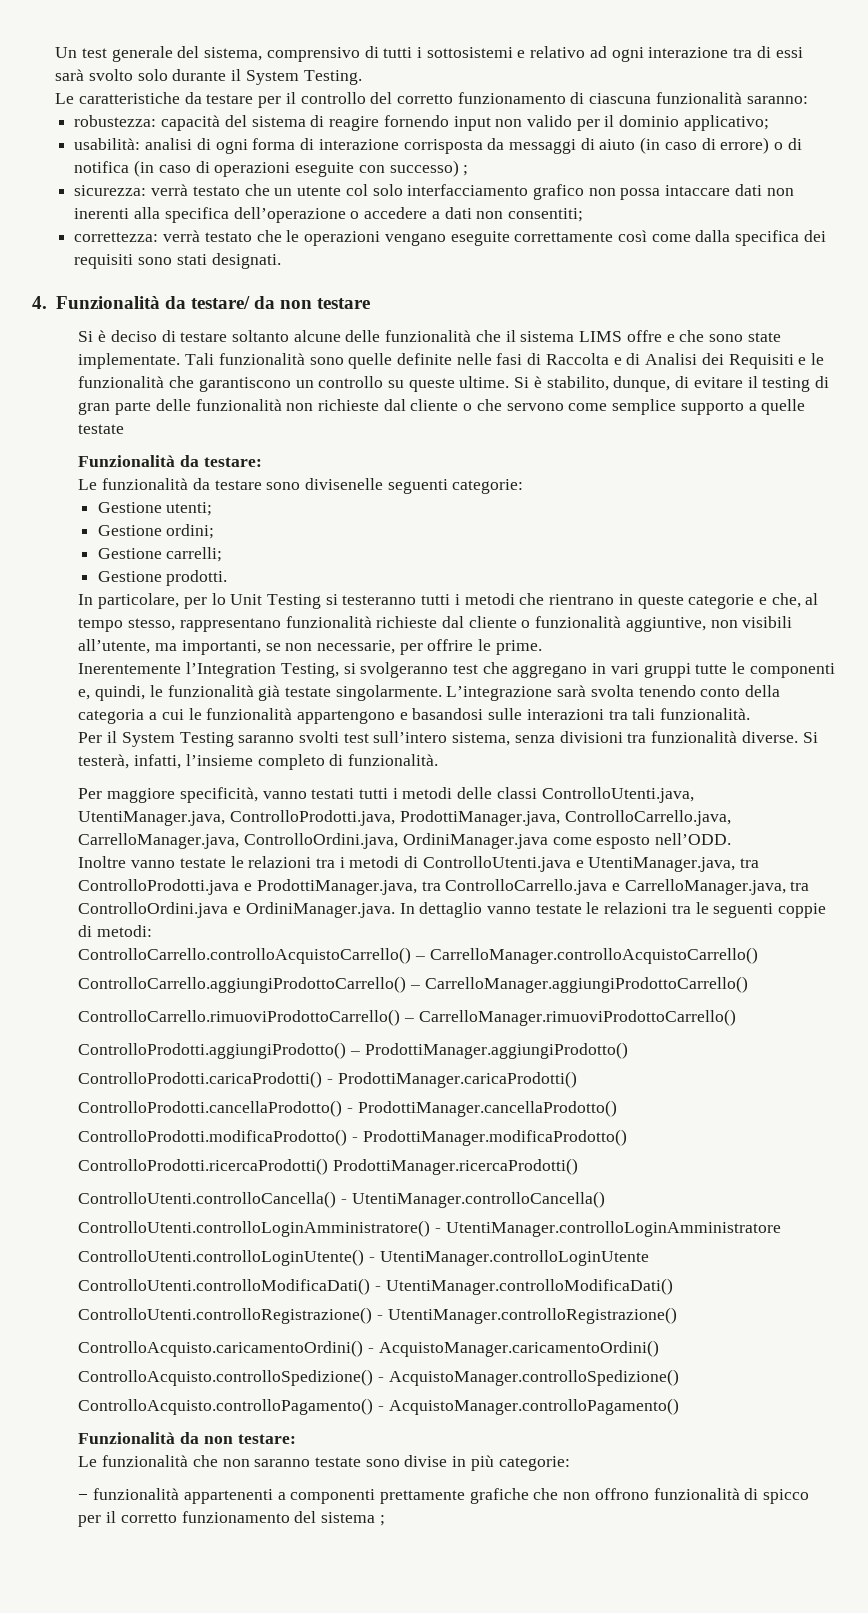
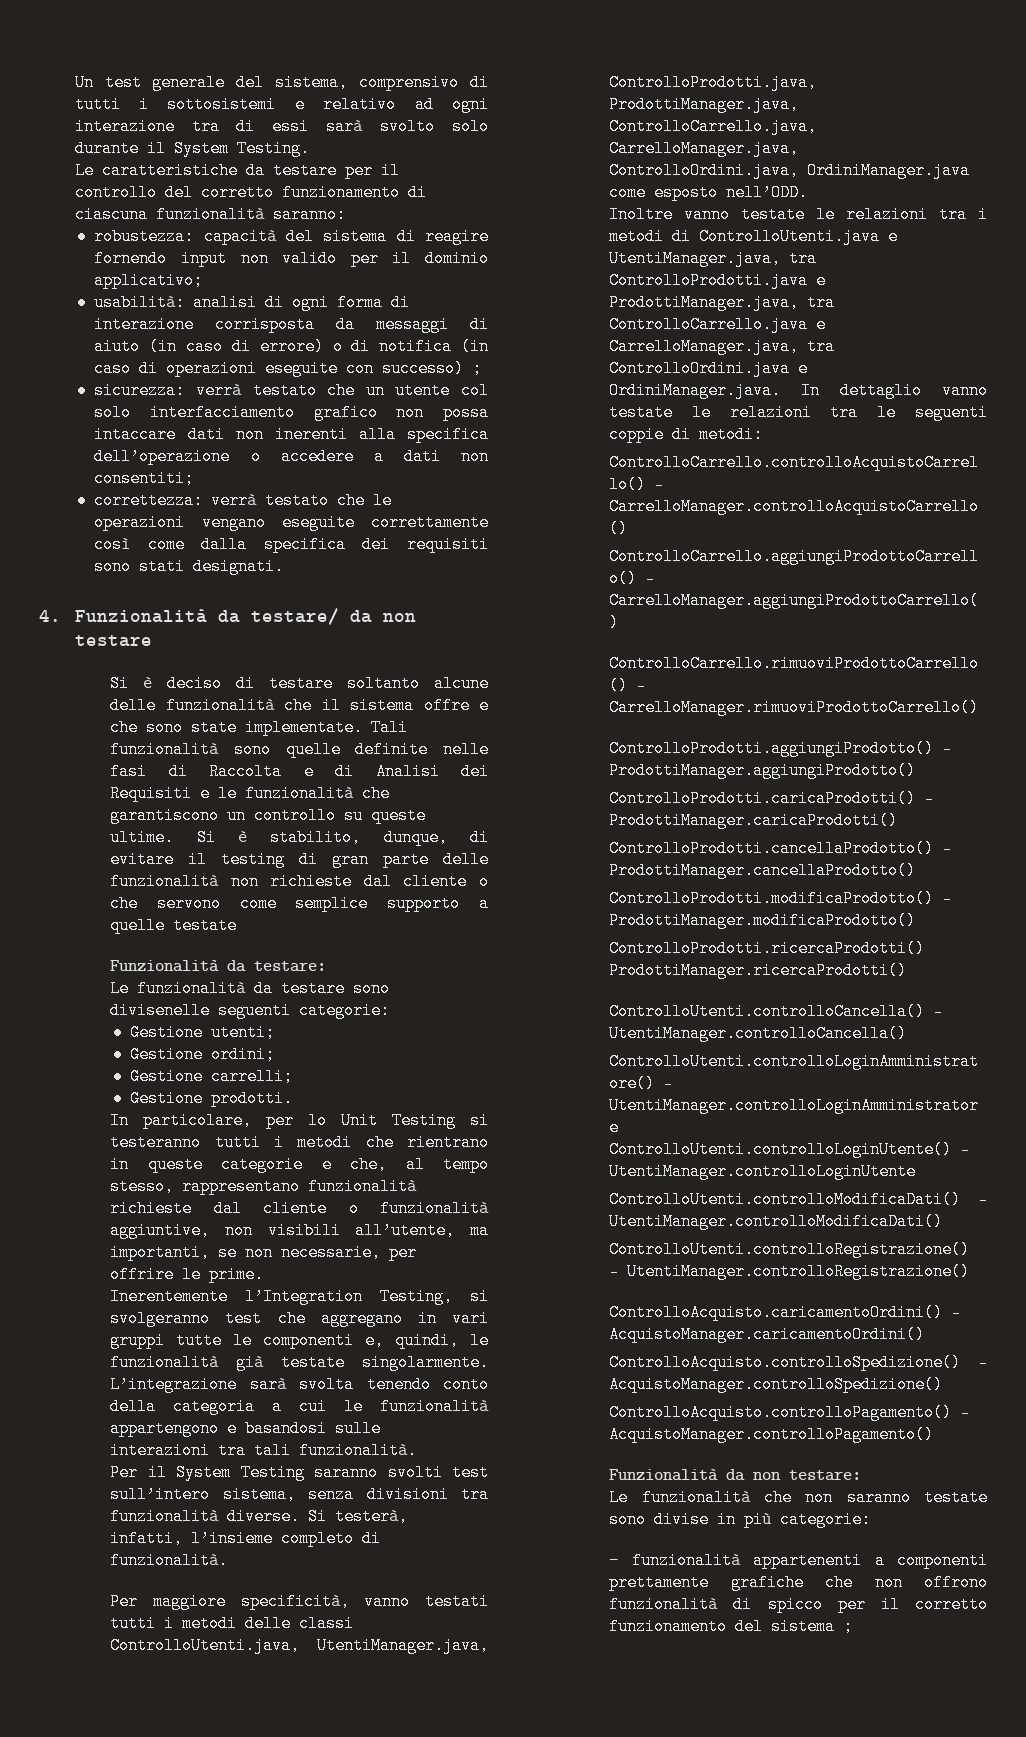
[579,331,623,342] LIMS -> (415, 705) none

